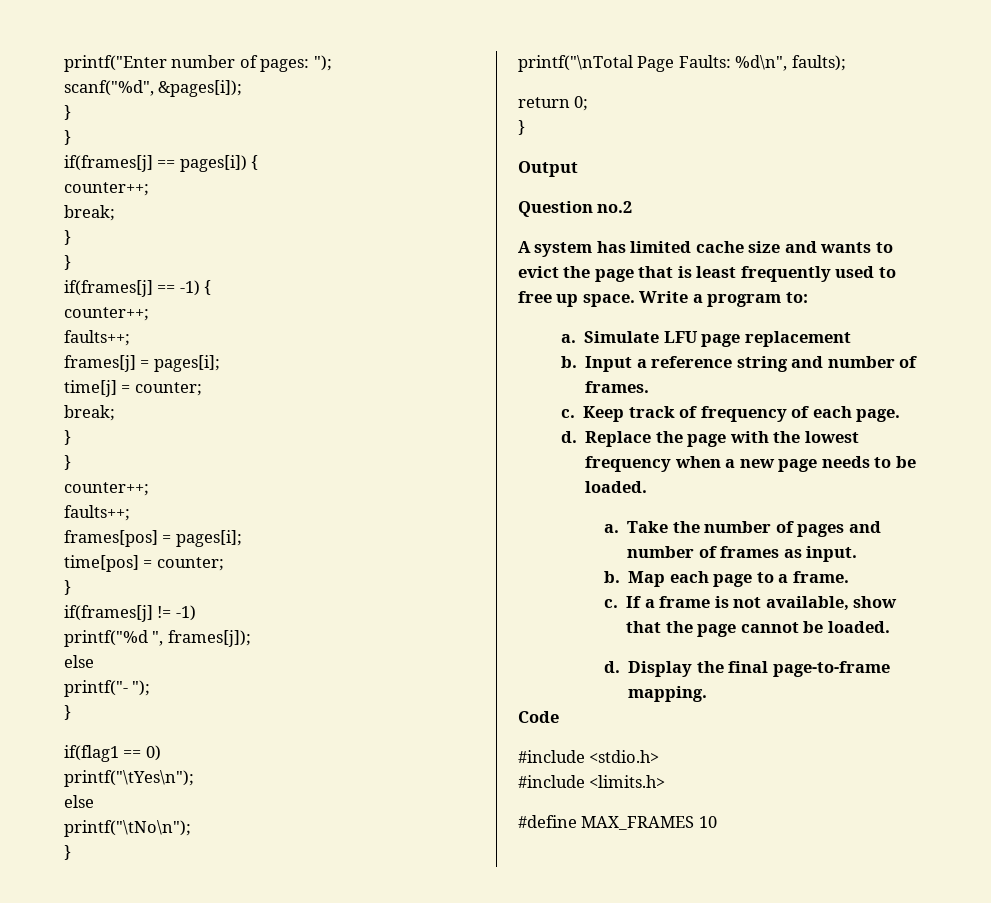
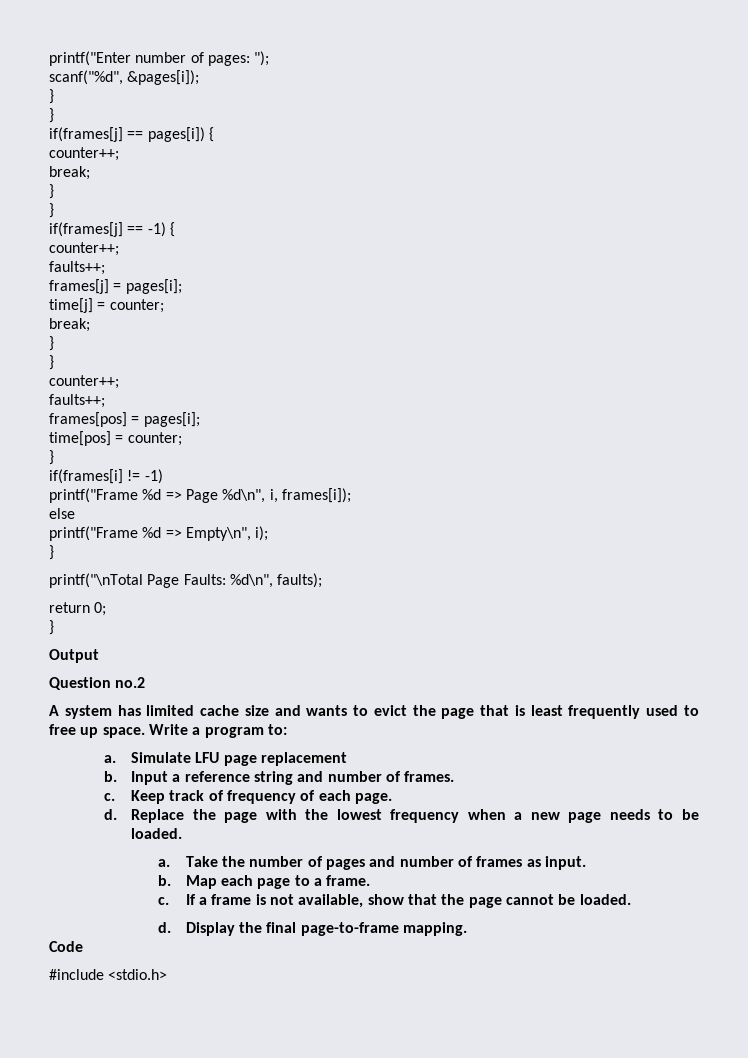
[64,605,153,622] if(frames[j] -> [49,469,123,484] if(frames[i]
[64,630,251,647] [64,655,94,668] [64,680,151,697] [64,705,71,720] [64,745,161,762] [64,770,194,787] [64,795,94,808] [64,820,191,837] printf("%d ", frames[j]); // else // printf("- "); // } // if(flag1 == 0) // printf("\tYes\n"); // else // printf("\tNo\n"); -> [49,488,351,503] [49,508,75,519] [49,526,269,541] printf("Frame %d => Page %d\n", i, frames[i]); // else // printf("Frame %d => Empty\n", i);
[518,775,666,788] [518,815,717,830] // #include <limits.h> // #define MAX_FRAMES 10 -> (168, 974) none

